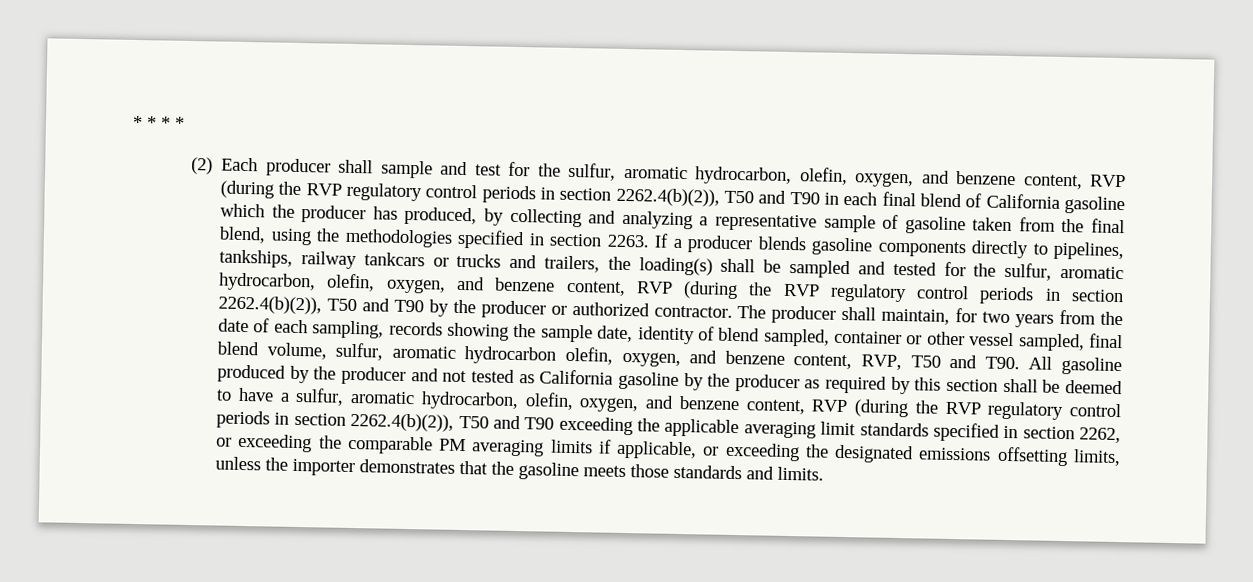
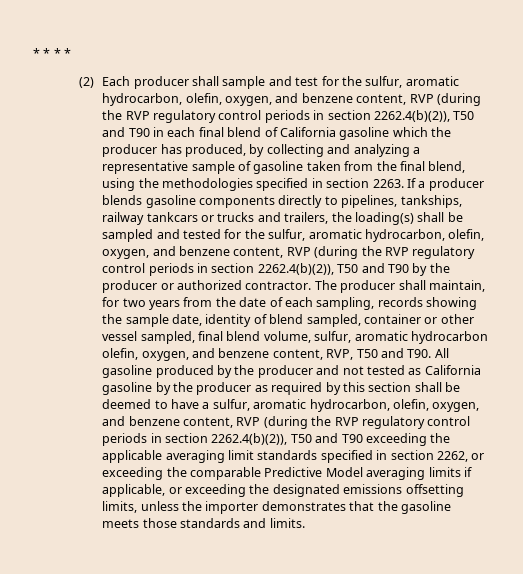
[439,438,467,452] PM -> [264,467,363,477] Predictive Model

